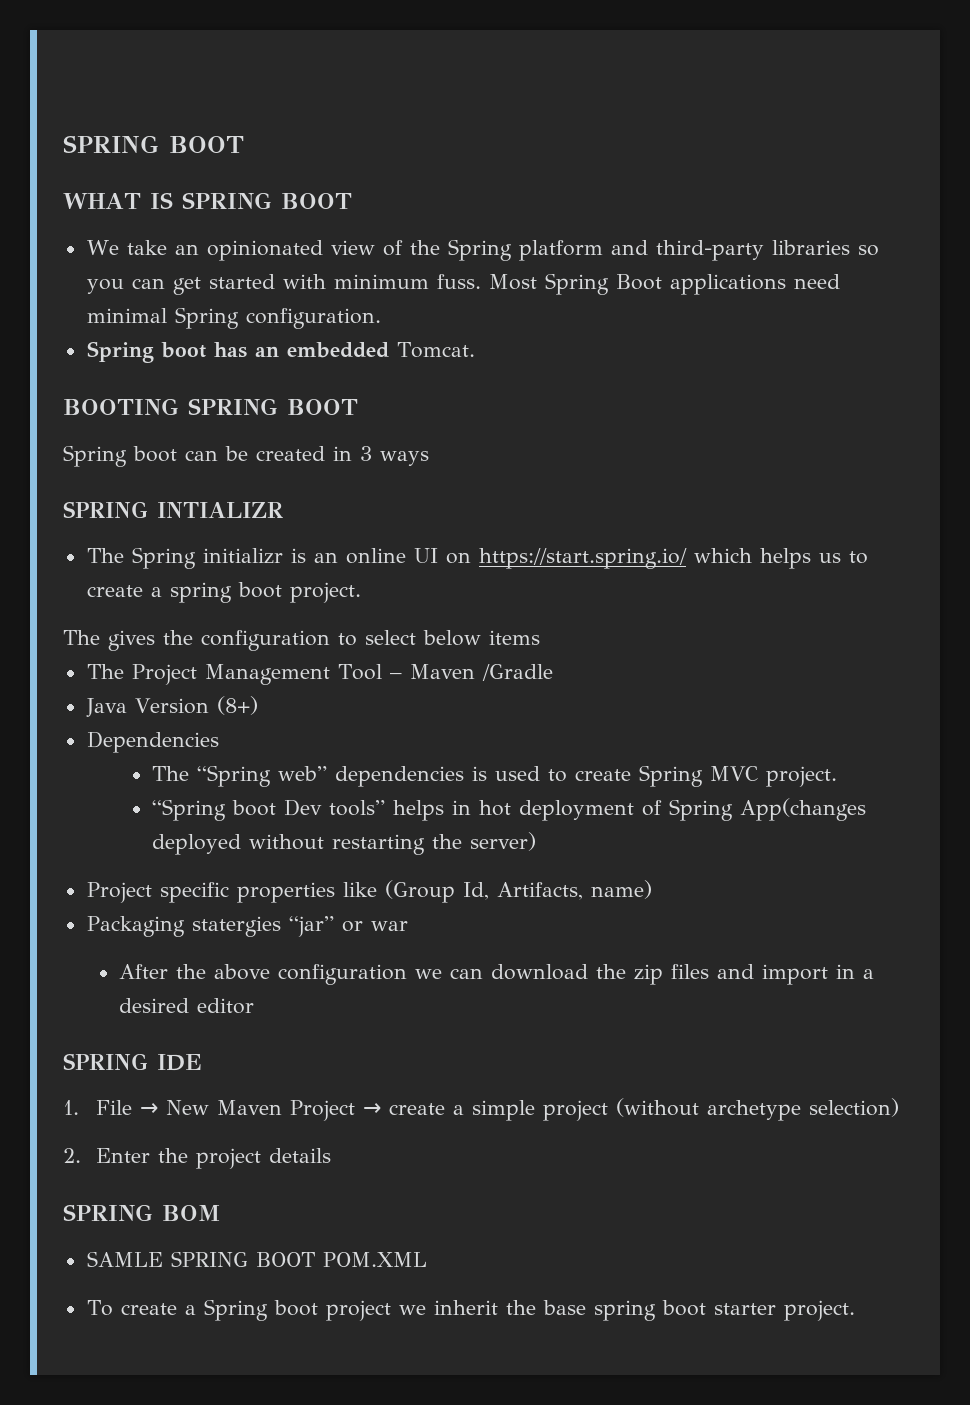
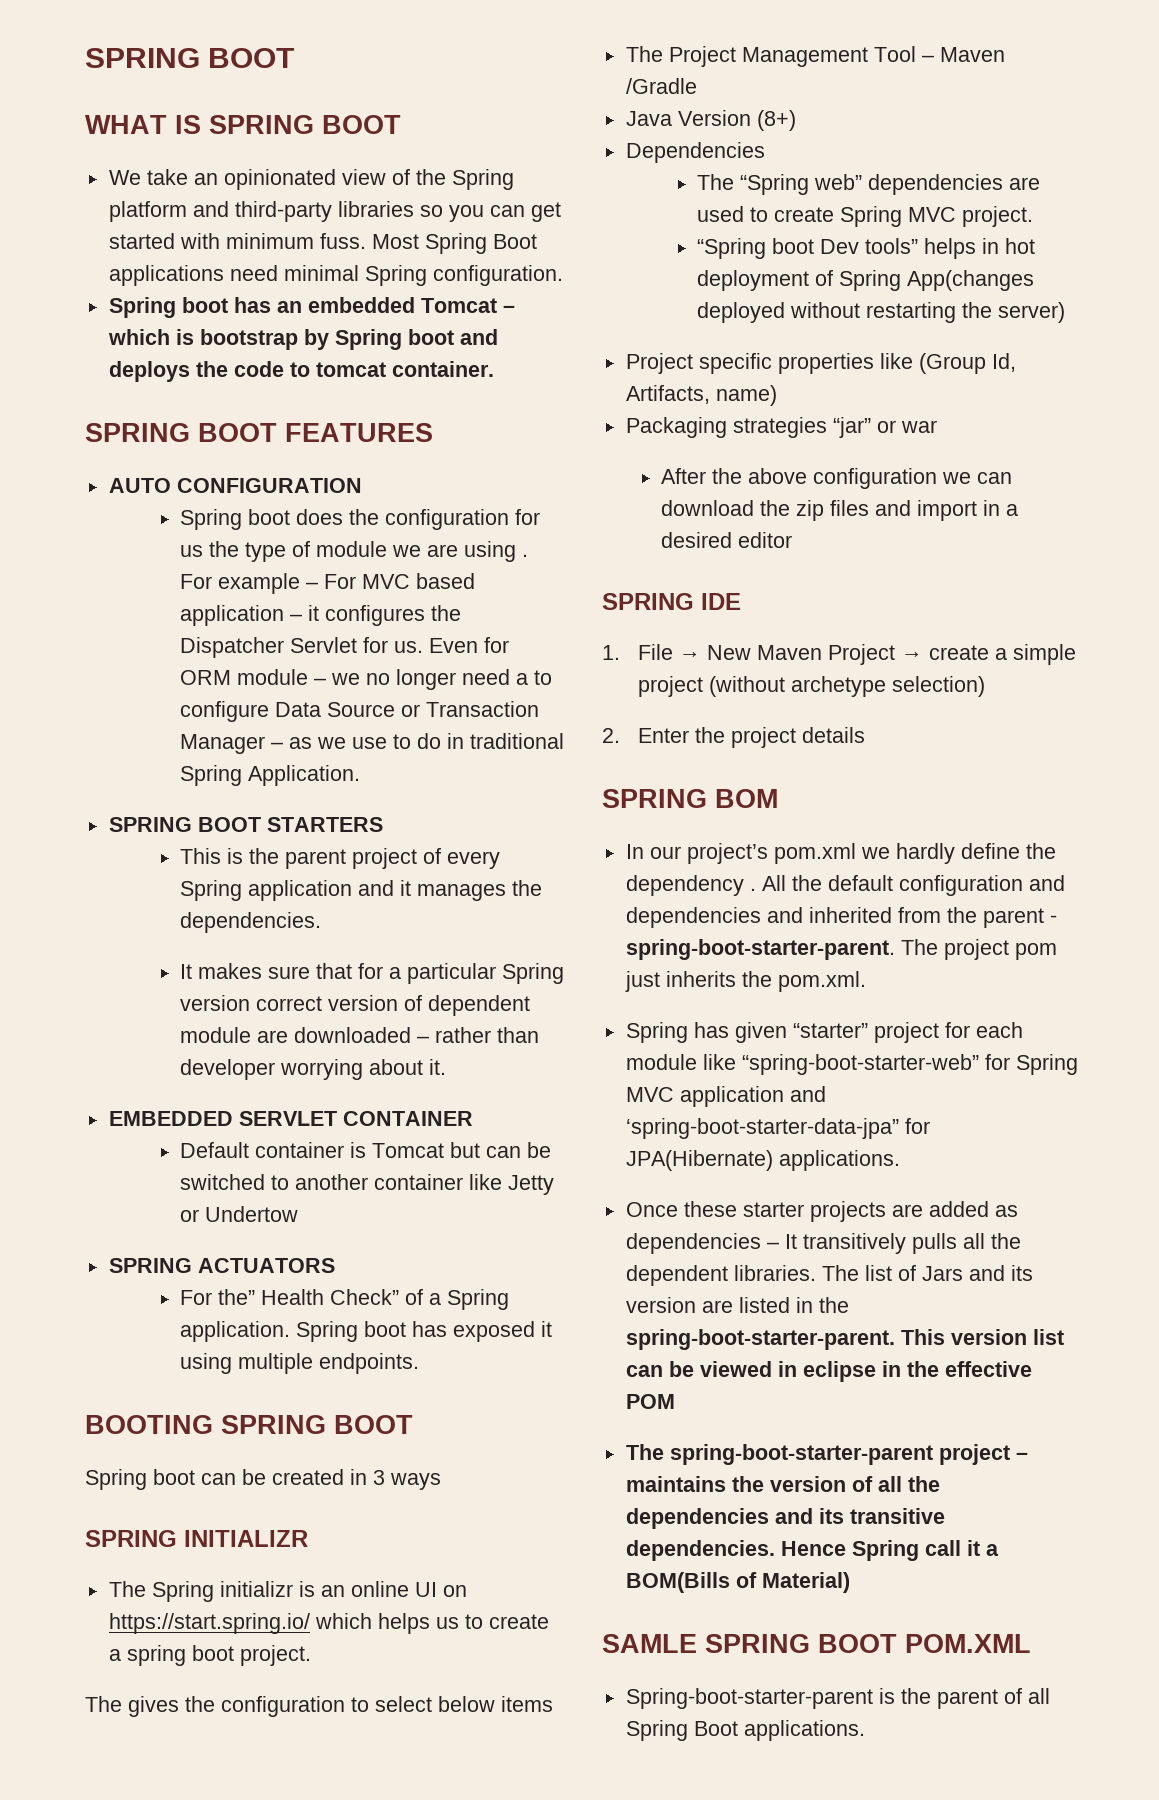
[396,342,475,358] Tomcat. -> [420,298,515,313] [107,329,498,350] [108,361,494,382] [85,423,433,442] [108,478,362,493] [179,509,540,530] [179,541,528,562] [179,573,475,594] [179,605,461,626] [179,637,509,658] [179,669,552,690] [179,701,539,722] [179,733,564,754] [179,765,360,786] [108,817,383,832] [179,848,500,869] [179,880,542,901] [179,912,321,933] [179,963,564,984] [179,995,530,1016] [179,1027,539,1043] [179,1059,446,1080] [108,1111,473,1126] [179,1142,551,1158] [179,1174,554,1195] [179,1206,298,1222] [108,1258,335,1273] [179,1289,509,1310] [179,1321,552,1342] [179,1353,419,1374] Tomcat – which is bootstrap by Spring boot and deploys the code to tomcat container. // SPRING BOOT FEATURES // AUTO CONFIGURATION // Spring boot does the configuration for us the type of module we are using . For example – For MVC based application – it configures the Dispatcher Servlet for us. Even for ORM module – we no longer need a to configure Data Source or Transaction Manager – as we use to do in traditional Spring Application. // SPRING BOOT STARTERS // This is the parent project of every Spring application and it manages the dependencies. // It makes sure that for a particular Spring version correct version of dependent module are downloaded – rather than developer worrying about it. // EMBEDDED SERVLET CONTAINER // Default container is Tomcat but can be switched to another container like Jetty or Undertow // SPRING ACTUATORS // For the” Health Check” of a Spring application. Spring boot has exposed it using multiple endpoints.
[157,502,283,518] INTIALIZR -> [184,1530,308,1547] INITIALIZR
[472,766,488,781] is -> [1008,177,1040,190] are
[191,916,281,937] statergies -> [732,417,827,438] strategies
[86,1251,427,1267] [86,1299,855,1321] SAMLE SPRING BOOT POM.XML // To create a Spring boot project we inherit the base spring boot starter project. -> [625,843,1056,864] [625,875,1065,896] [625,907,1057,928] [625,939,1057,960] [624,971,866,992] [625,1022,1023,1043] [625,1054,1078,1075] [625,1086,826,1107] [625,1118,930,1139] [625,1150,900,1171] [625,1201,1018,1222] [625,1233,1021,1254] [625,1265,1033,1286] [625,1297,849,1313] [625,1329,1064,1350] [625,1361,1032,1382] [625,1394,675,1409] [625,1444,1028,1465] [625,1476,940,1492] [625,1508,945,1529] [625,1540,999,1561] [625,1572,850,1593] [602,1634,1031,1653] [625,1688,1050,1709] [625,1720,865,1741] In our project’s pom.xml we hardly define the dependency . All the default configuration and dependencies and inherited from the parent - spring-boot-starter-parent. The project pom just inherits the pom.xml. // Spring has given “starter” project for each module like “spring-boot-starter-web” for Spring MVC application and ‘spring-boot-starter-data-jpa” for JPA(Hibernate) applications. // Once these starter projects are added as dependencies – It transitively pulls all the dependent libraries. The list of Jars and its version are listed in the spring-boot-starter-parent. This version list can be viewed in eclipse in the effective POM // The spring-boot-starter-parent project – maintains the version of all the dependencies and its transitive dependencies. Hence Spring call it a BOM(Bills of Material) // SAMLE SPRING BOOT POM.XML // Spring-boot-starter-parent is the parent of all Spring Boot applications.

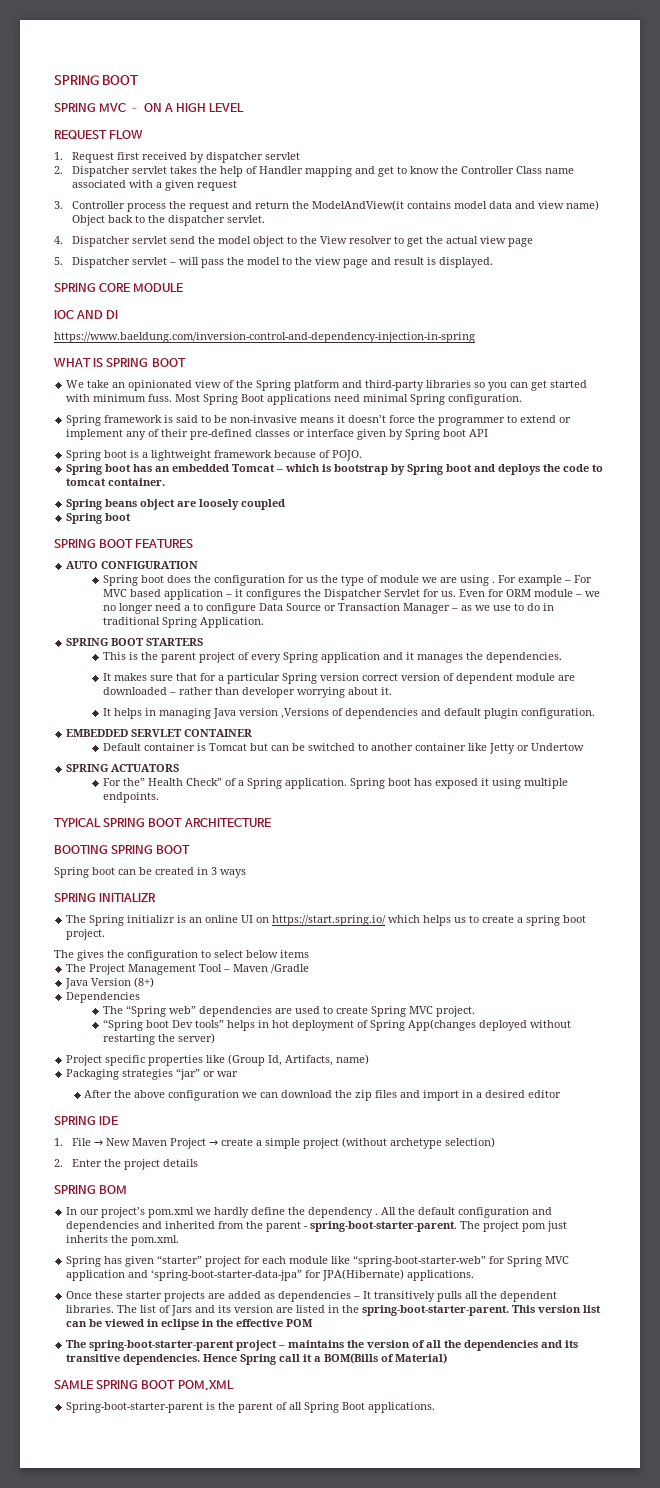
[85,48,295,68] SPRING BOOT -> [54,75,140,85] [54,103,245,113] [54,130,144,140] [54,152,301,163] [54,166,575,177] [72,180,238,191] [54,200,600,212] [72,215,266,226] [54,236,534,247] [54,257,494,268] [54,283,184,292] [54,310,119,320] [54,332,475,343] SPRING BOOT // SPRING MVC – ON A HIGH LEVEL // REQUEST FLOW // 1. Request first received by dispatcher servlet // 2. Dispatcher servlet takes the help of Handler mapping and get to know the Controller Class name associated with a given request // 3. Controller process the request and return the ModelAndView(it contains model data and view name) Object back to the dispatcher servlet. // 4. Dispatcher servlet send the model object to the View resolver to get the actual view page // 5. Dispatcher servlet – will pass the model to the view page and result is displayed. // SPRING CORE MODULE // IOC AND DI // https://www.baeldung.com/inversion-control-and-dependency-injection-in-spring
(563, 275) none -> [66,415,572,426] [66,429,489,440] [66,450,363,461] // Spring framework is said to be non-invasive means it doesn’t force the programmer to extend or implement any of their pre-defined classes or interface given by Spring boot API // Spring boot is a lightweight framework because of POJO.
(494, 369) none -> [66,499,286,510] [66,513,132,524] // Spring beans object are loosely coupled // Spring boot
(446, 1067) none -> [102,708,595,719] // It helps in managing Java version ,Versions of dependencies and default plugin configuration.
(419, 1363) none -> [54,818,271,828] // TYPICAL SPRING BOOT ARCHITECTURE

